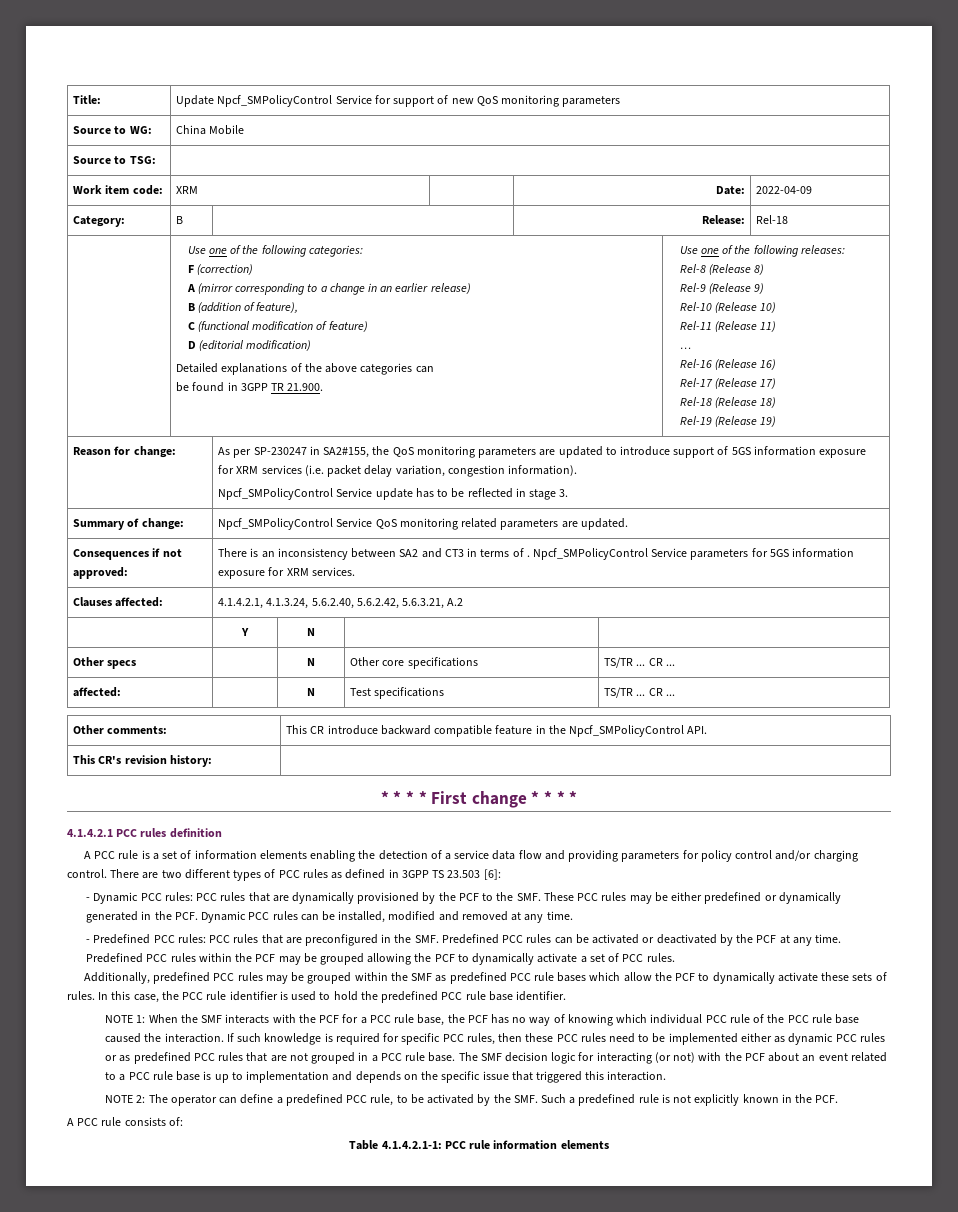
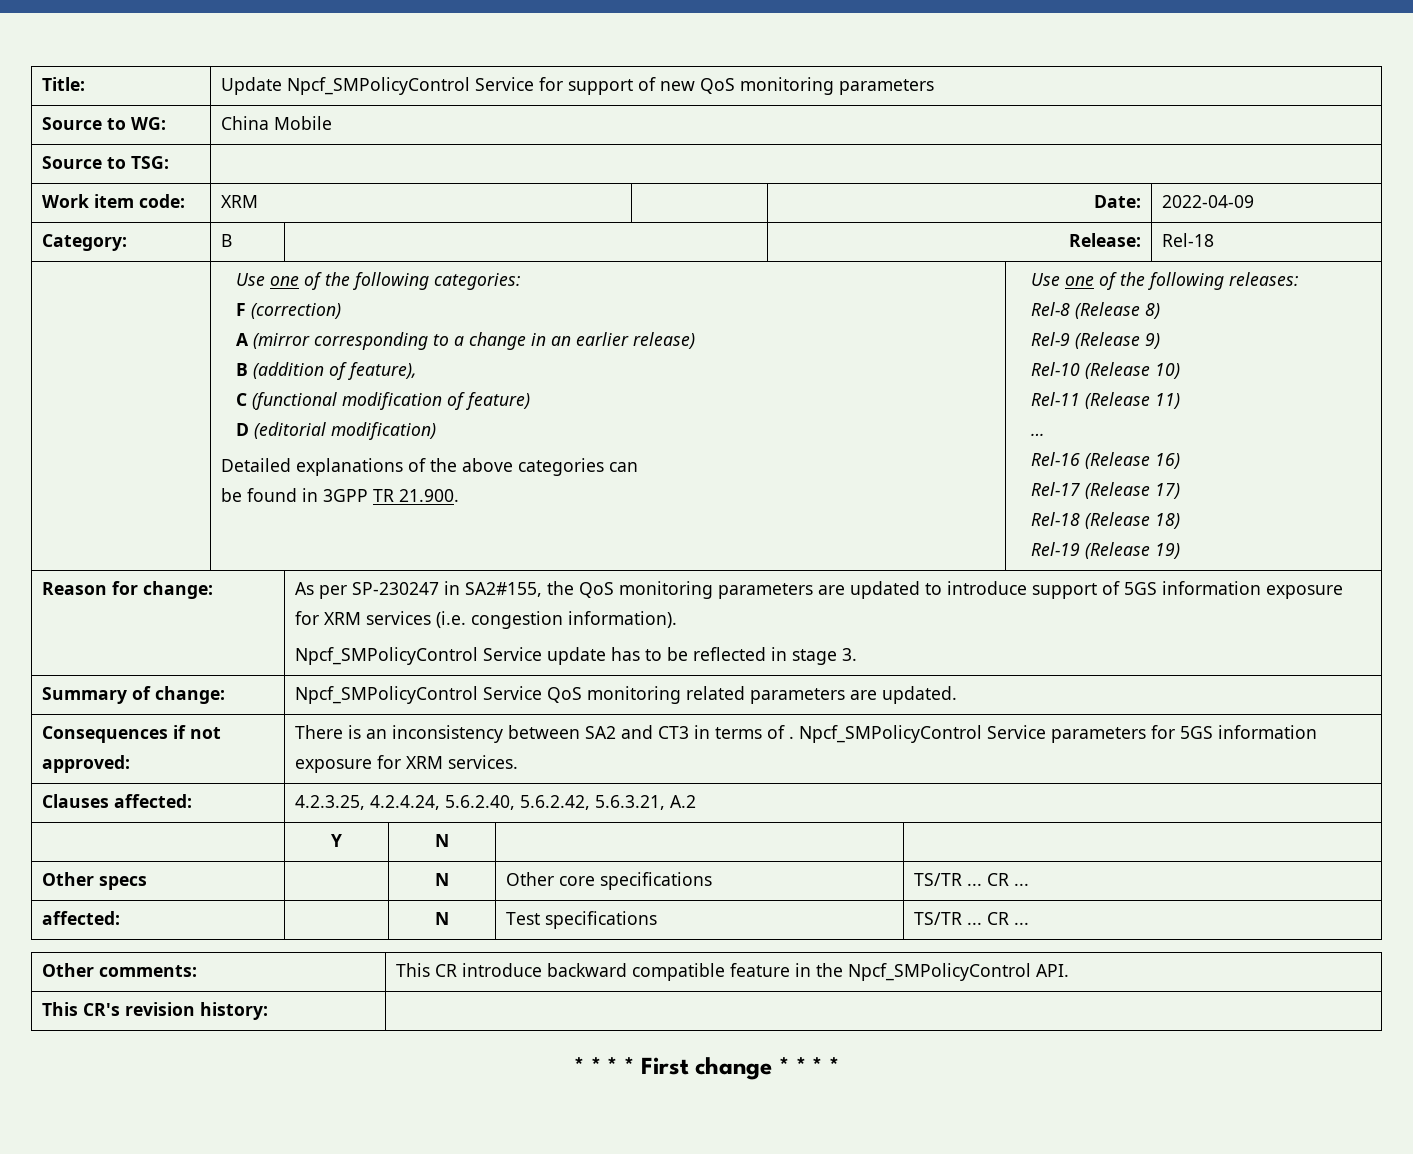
[327,465,445,477] packet delay variation, -> (466, 619) none
[218,598,309,609] 4.1.4.2.1, 4.1.3.24, -> [294,795,440,810] 4.2.3.25, 4.2.4.24,
[67,828,222,838] [83,850,858,862] [67,869,501,881] [86,892,841,904] [86,911,573,923] [86,934,842,946] [86,953,675,965] [83,972,887,984] [67,991,567,1003] [105,1014,860,1026] [105,1033,885,1045] [105,1052,887,1064] [105,1071,667,1083] [105,1094,839,1106] [67,1117,183,1126] [349,1140,609,1150] // 4.1.4.2.1 PCC rules definition // A PCC rule is a set of information elements enabling the detection of a service data flow and providing parameters for policy control and/or charging control. There are two different types of PCC rules as defined in 3GPP TS 23.503 [6]: // - Dynamic PCC rules: PCC rules that are dynamically provisioned by the PCF to the SMF. These PCC rules may be either predefined or dynamically generated in the PCF. Dynamic PCC rules can be installed, modified and removed at any time. // - Predefined PCC rules: PCC rules that are preconfigured in the SMF. Predefined PCC rules can be activated or deactivated by the PCF at any time. Predefined PCC rules within the PCF may be grouped allowing the PCF to dynamically activate a set of PCC rules. // Additionally, predefined PCC rules may be grouped within the SMF as predefined PCC rule bases which allow the PCF to dynamically activate these sets of rules. In this case, the PCC rule identifier is used to hold the predefined PCC rule base identifier. // NOTE 1: When the SMF interacts with the PCF for a PCC rule base, the PCF has no way of knowing which individual PCC rule of the PCC rule base caused the interaction. If such knowledge is required for specific PCC rules, then these PCC rules need to be implemented either as dynamic PCC rules or as predefined PCC rules that are not grouped in a PCC rule base. The SMF decision logic for interacting (or not) with the PCF about an event related to a PCC rule base is up to implementation and depends on the specific issue that triggered this interaction. // NOTE 2: The operator can define a predefined PCC rule, to be activated by the SMF. Such a predefined rule is not explicitly known in the PCF. // A PCC rule consists of: // Table 4.1.4.2.1-1: PCC rule information elements -> (839, 1065) none

